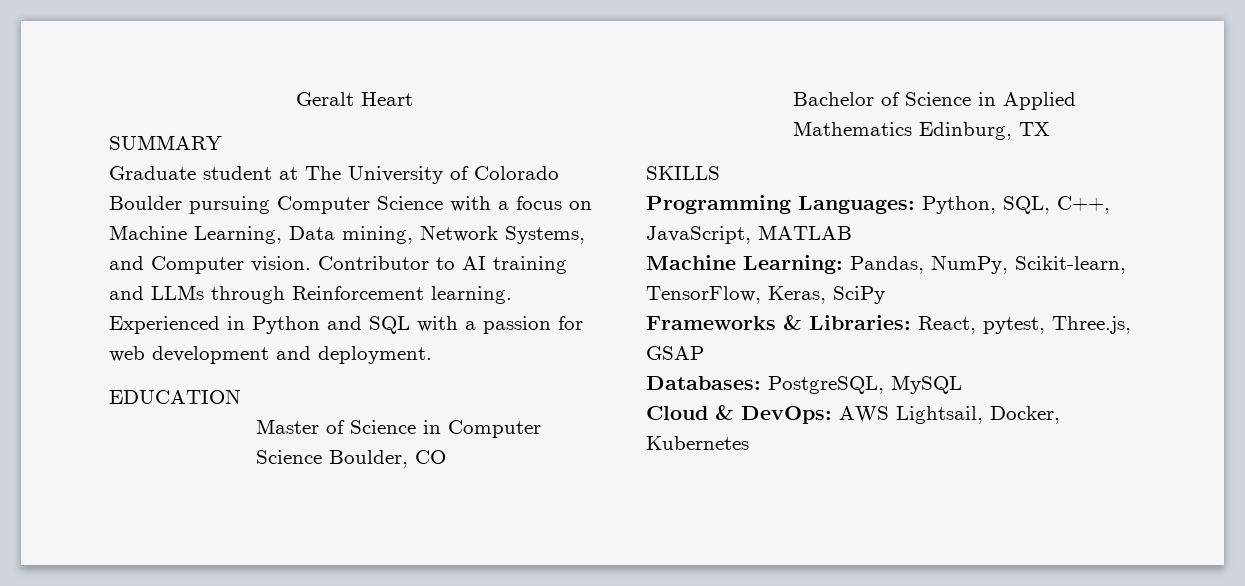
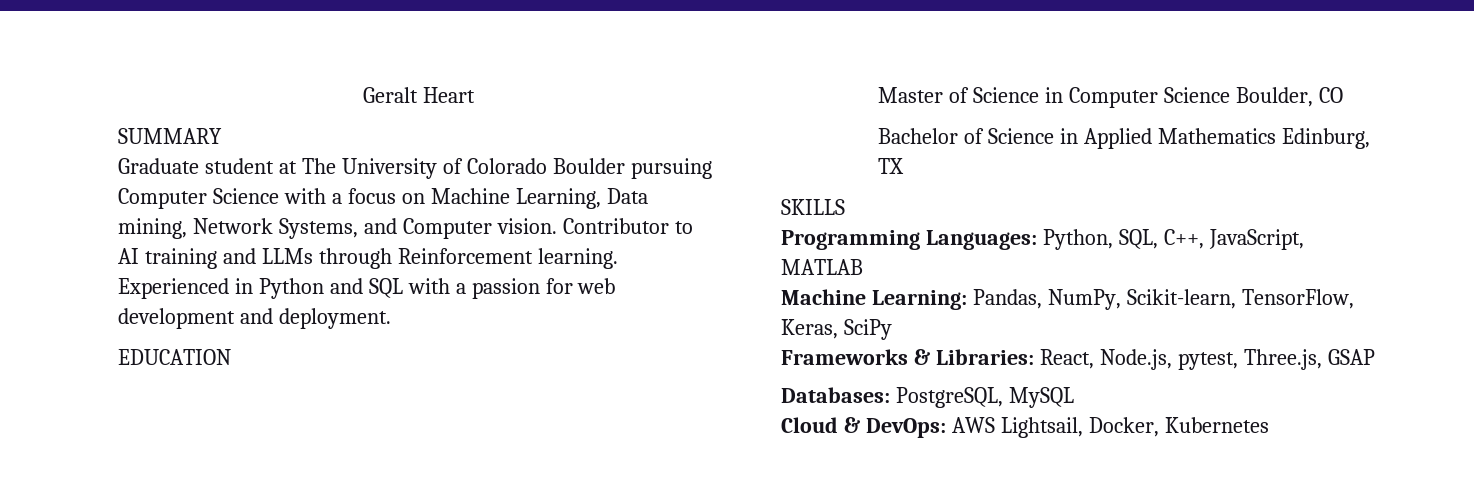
(976, 325) none -> [1099,349,1172,370] Node.js,

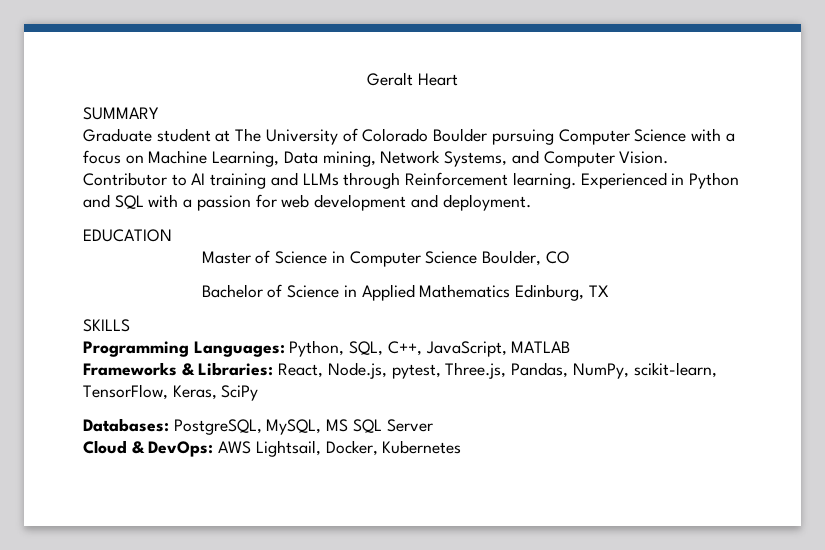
[496,218,557,234] vision. -> [619,151,669,164] Vision.
[781,289,1354,310] [781,319,892,340] // Machine Learning: Pandas, NumPy, Scikit-learn, TensorFlow, Keras, SciPy -> (571, 347) none
[1327,349,1375,365] [781,387,1074,408] GSAP // Databases: PostgreSQL, MySQL -> [511,362,717,379] [83,384,259,401] [83,418,433,435] Pandas, NumPy, scikit-learn, TensorFlow, Keras, SciPy // Databases: PostgreSQL, MySQL, MS SQL Server

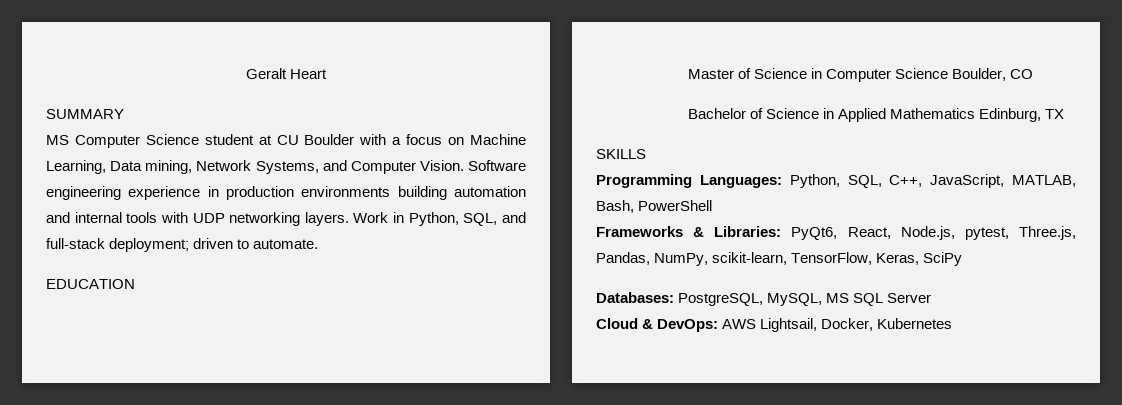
[83,128,687,145] Graduate student at The University of Colorado Boulder pursuing Computer Science -> [46,134,355,148] MS Computer Science student at CU Boulder
[83,172,739,189] [83,194,531,211] Contributor to AI training and LLMs through Reinforcement learning. Experienced in Python and SQL with a passion for web development and deployment. -> [468,160,526,171] [46,186,526,200] [46,212,526,226] [46,238,319,252] Software engineering experience in production environments building automation and internal tools with UDP networking layers. Work in Python, SQL, and full-stack deployment; driven to automate.
[511,341,571,353] MATLAB -> [1012,175,1076,187] [596,200,713,213] MATLAB, Bash, PowerShell
(274, 369) none -> [791,227,838,240] PyQt6,

